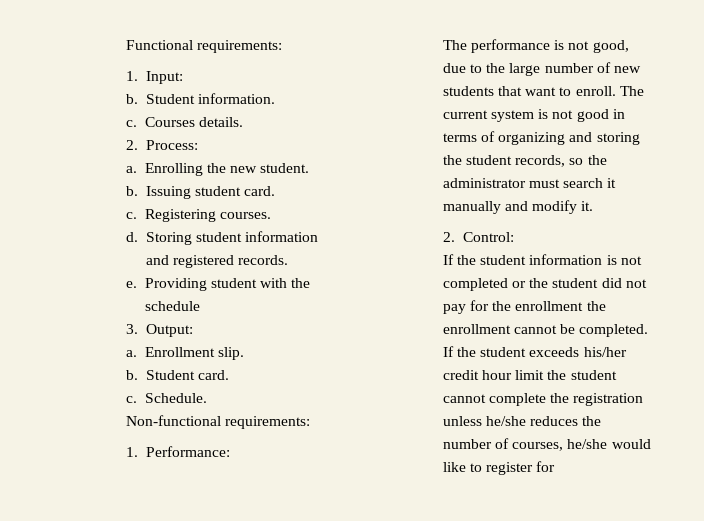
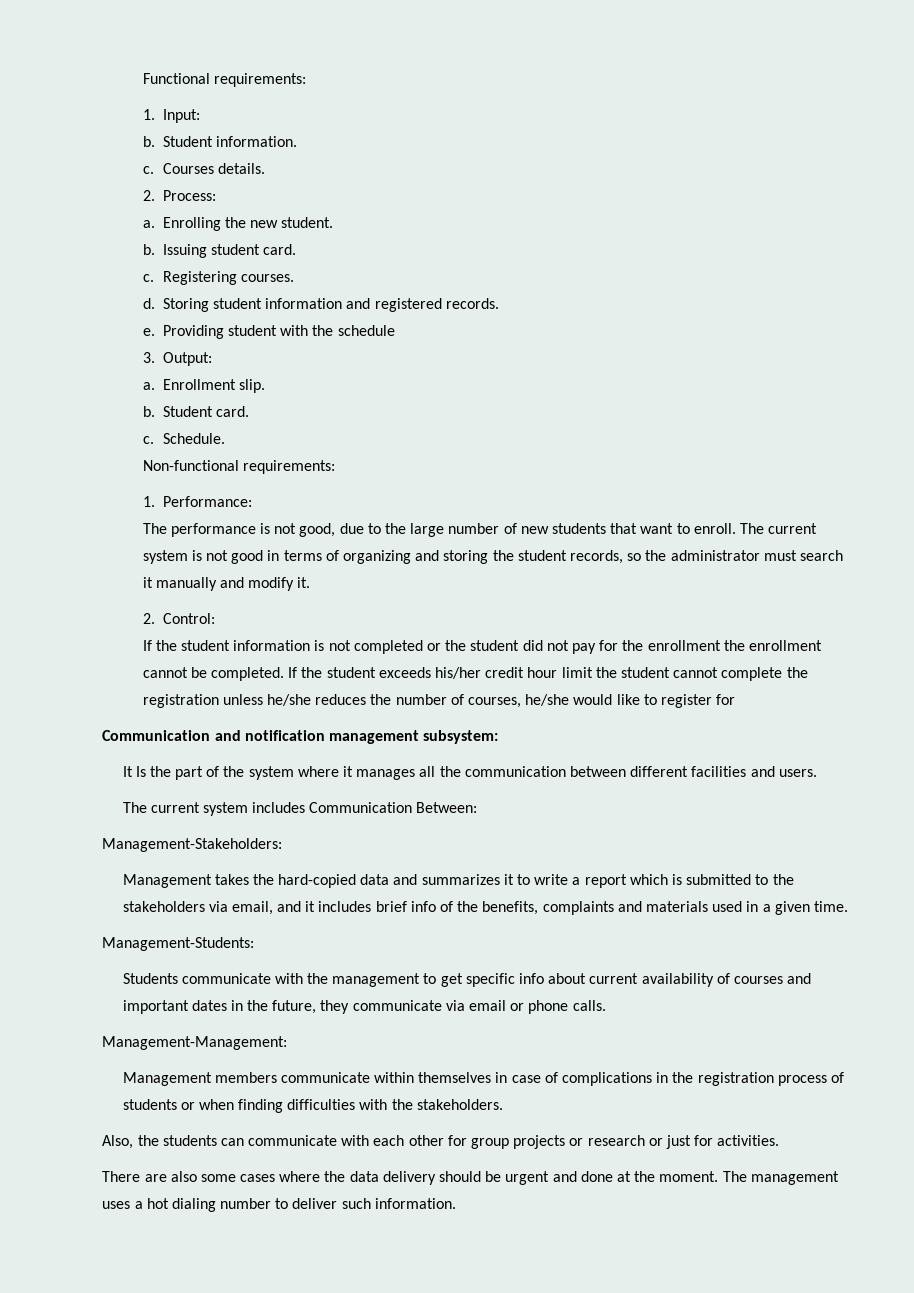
(556, 466) none -> [102,730,499,744] [122,766,817,780] [122,802,478,816] [102,838,283,852] [122,874,794,888] [122,901,848,915] [102,937,255,951] [122,973,812,987] [122,1000,606,1014] [102,1036,288,1050] [122,1072,844,1086] [122,1099,503,1113] [102,1135,780,1149] [102,1171,839,1185] [102,1198,456,1212] // Communication and notification management subsystem: // It Is the part of the system where it manages all the communication between different facilities and users. // The current system includes Communication Between: // Management-Stakeholders: // Management takes the hard-copied data and summarizes it to write a report which is submitted to the stakeholders via email, and it includes brief info of the benefits, complaints and materials used in a given time. // Management-Students: // Students communicate with the management to get specific info about current availability of courses and important dates in the future, they communicate via email or phone calls. // Management-Management: // Management members communicate within themselves in case of complications in the registration process of students or when finding difficulties with the stakeholders. // Also, the students can communicate with each other for group projects or research or just for activities. // There are also some cases where the data delivery should be urgent and done at the moment. The management uses a hot dialing number to deliver such information.

